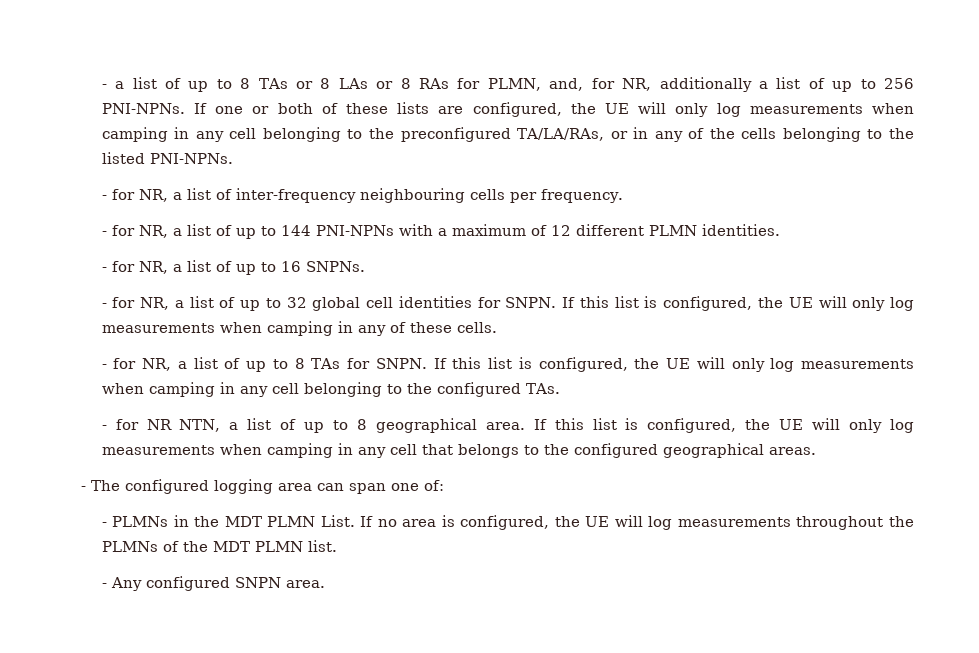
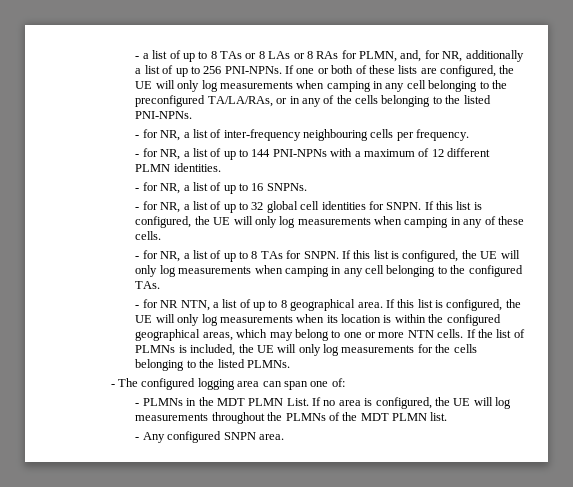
[266,443,816,458] camping in any cell that belongs to the configured geographical areas. -> [326,314,501,326] [135,329,525,341] [135,344,477,356] [135,359,290,371] its location is within the configured geographical areas, which may belong to one or more NTN cells. If the list of PLMNs is included, the UE will only log measurements for the cells belonging to the listed PLMNs.

